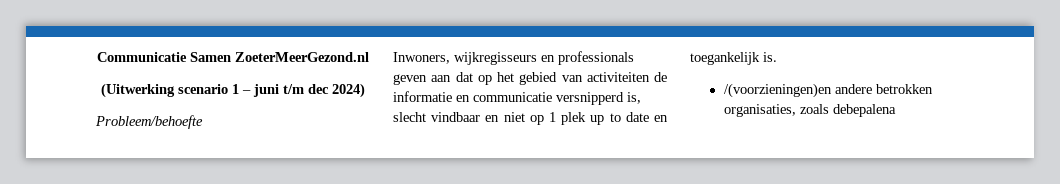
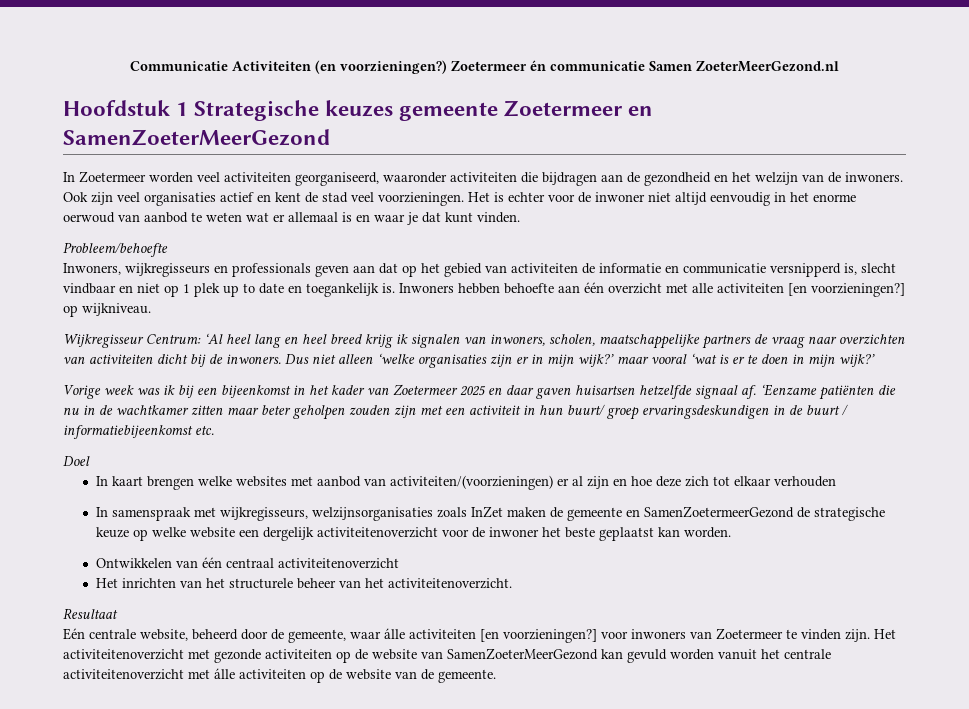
[190,52,369,62] [101,83,365,98] Samen ZoeterMeerGezond.nl // (Uitwerking scenario 1 – juni t/m dec 2024) -> [232,60,839,74] [63,100,654,121] [63,129,330,146] [63,171,903,186] [63,192,856,206] [63,212,520,225] Activiteiten (en voorzieningen?) Zoetermeer én communicatie Samen ZoeterMeerGezond.nl // Hoofdstuk 1 Strategische keuzes gemeente Zoetermeer en SamenZoeterMeerGezond // In Zoetermeer worden veel activiteiten georganiseerd, waaronder activiteiten die bijdragen aan de gezondheid en het welzijn van de inwoners. Ook zijn veel organisaties actief en kent de stad veel voorzieningen. Het is echter voor de inwoner niet altijd eenvoudig in het enorme oerwoud van aanbod te weten wat er allemaal is en waar je dat kunt vinden.
[723,83,933,98] [723,104,896,117] // /(voorzieningen)en andere betrokken organisaties, zoals debepalena -> [399,282,905,297] [63,303,151,317] [63,333,905,349] [63,353,875,368] [63,384,896,400] [63,404,848,420] [63,425,214,439] [63,456,90,466] [96,475,837,490] [96,506,886,521] [96,527,732,541] [96,557,400,569] [96,578,513,589] [63,608,118,619] [63,628,896,643] [63,648,831,663] [63,668,496,683] Inwoners hebben behoefte aan één overzicht met alle activiteiten [en voorzieningen?] op wijkniveau. // Wijkregisseur Centrum: ‘Al heel lang en heel breed krijg ik signalen van inwoners, scholen, maatschappelijke partners de vraag naar overzichten van activiteiten dicht bij de inwoners. Dus niet alleen ‘welke organisaties zijn er in mijn wijk?’ maar vooral ‘wat is er te doen in mijn wijk?’ // Vorige week was ik bij een bijeenkomst in het kader van Zoetermeer 2025 en daar gaven huisartsen hetzelfde signaal af. ‘Eenzame patiënten die nu in de wachtkamer zitten maar beter geholpen zouden zijn met een activiteit in hun buurt/ groep ervaringsdeskundigen in de buurt / informatiebijeenkomst etc. // Doel // In kaart brengen welke websites met aanbod van activiteiten/(voorzieningen) er al zijn en hoe deze zich tot elkaar verhouden // In samenspraak met wijkregisseurs, welzijnsorganisaties zoals InZet maken de gemeente en SamenZoetermeerGezond de strategische keuze op welke website een dergelijk activiteitenoverzicht voor de inwoner het beste geplaatst kan worden. // Ontwikkelen van één centraal activiteitenoverzicht // Het inrichten van het structurele beheer van het activiteitenoverzicht. // Resultaat // Eén centrale website, beheerd door de gemeente, waar álle activiteiten [en voorzieningen?] voor inwoners van Zoetermeer te vinden zijn. Het activiteitenoverzicht met gezonde activiteiten op de website van SamenZoeterMeerGezond kan gevuld worden vanuit het centrale activiteitenoverzicht met álle activiteiten op de website van de gemeente.

